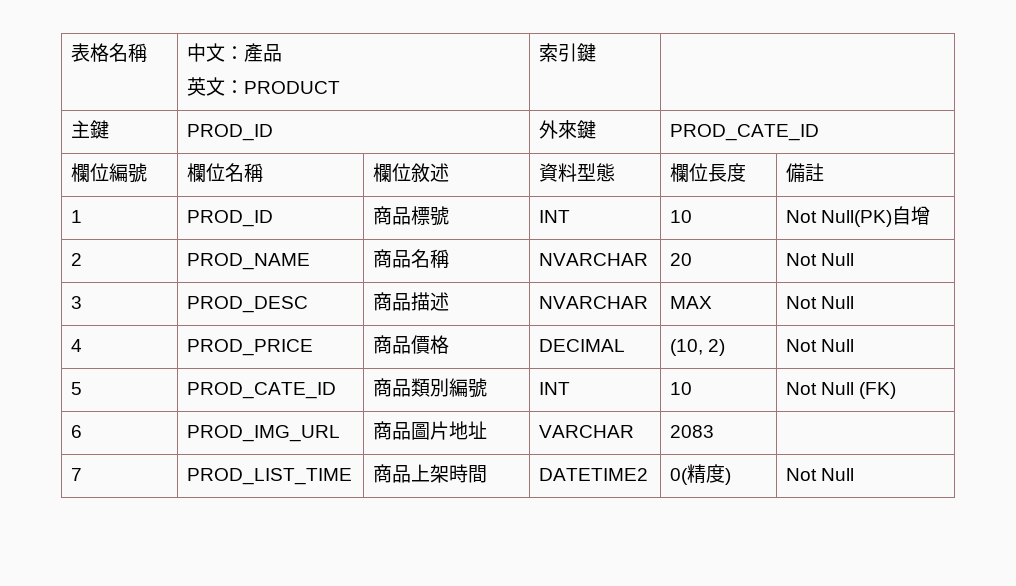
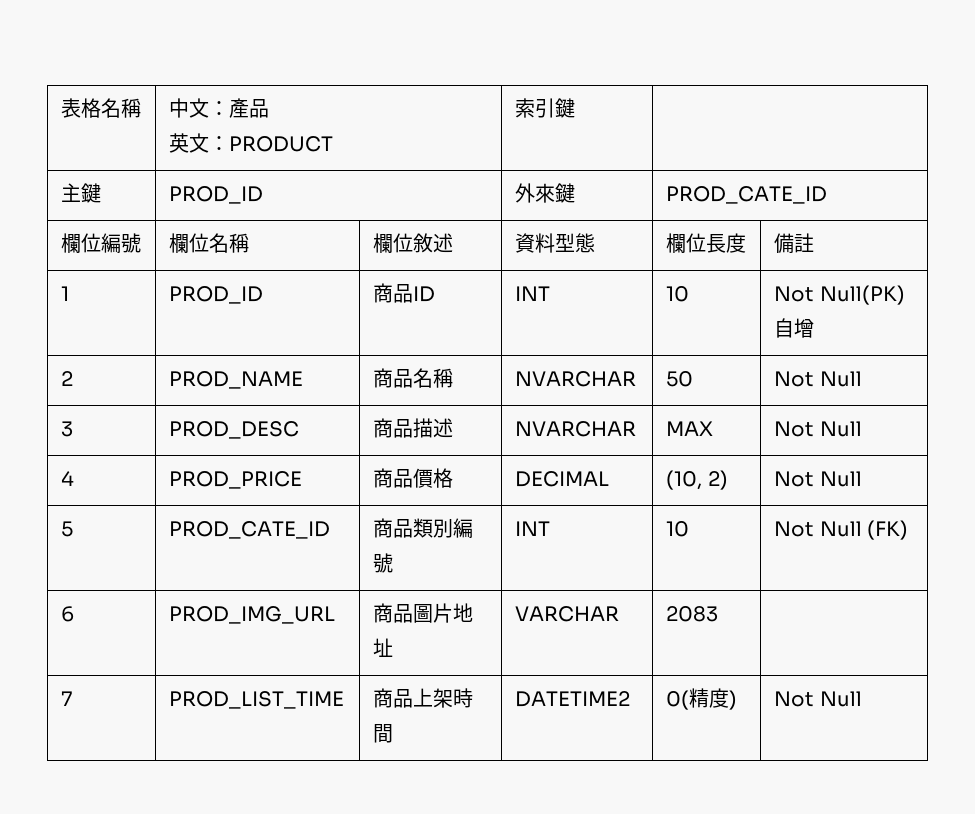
[411,206,450,226] 標號 -> [413,286,436,302] ID
[670,253,693,266] 20 -> [666,371,694,387] 50

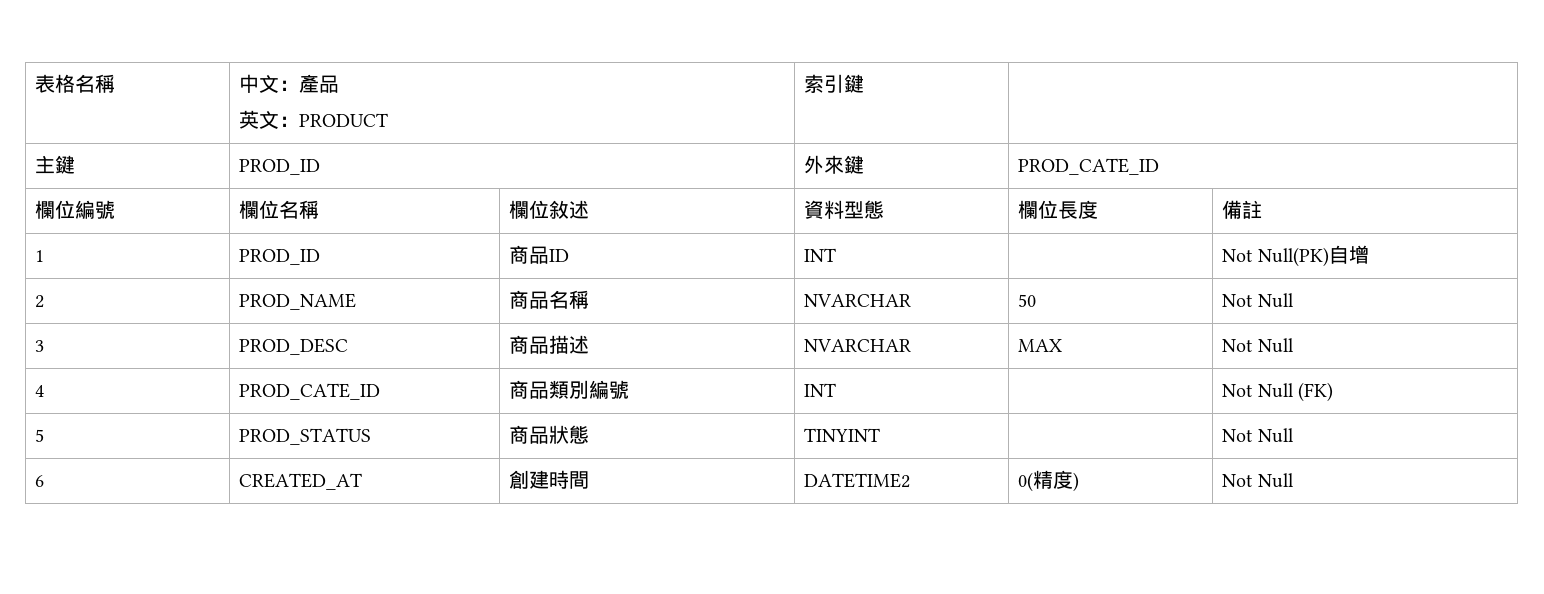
[666,286,690,302] 10 -> (837, 255) none
[169,471,303,489] [373,468,454,488] [515,471,610,487] [666,470,728,490] [774,471,862,487] [61,521,74,537] | PROD_PRICE | 商品價格 | DECIMAL | (10, 2) | Not Null // 5 -> (45, 391) none
[666,521,690,537] 10 -> (837, 390) none
[61,606,75,622] [169,606,336,624] [373,603,474,623] [373,638,394,657] [515,606,620,622] [666,606,719,622] [61,691,73,706] [169,691,345,709] [373,688,454,708] 6 | PROD_IMG_URL | 商品圖片地址 | VARCHAR | 2083 | // 7 | PROD_LIST_TIME | 商品上架 -> [35,429,45,442] [239,428,372,445] [509,425,590,444] [804,428,881,442] [1222,428,1294,443] [35,475,45,487] [239,473,363,490] [509,470,550,489] 5 | PROD_STATUS | 商品狀態 | TINYINT | | Not Null // 6 | CREATED_AT | 創建

